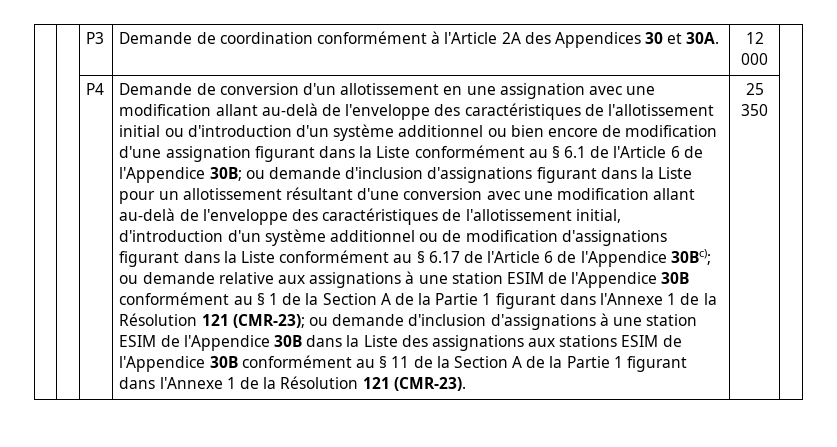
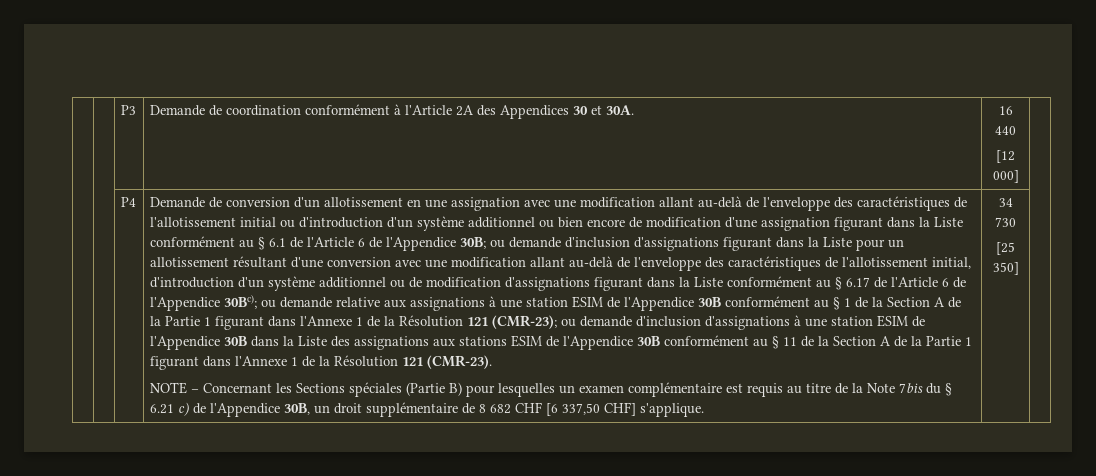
[745,32,764,44] [741,53,768,65] 12 000 -> [998,106,1013,115] [995,126,1016,135] [996,150,1015,163] [992,170,1019,183] 16 440 // [12 000]
[745,83,764,95] [741,104,768,116] | 25 350 -> [149,382,952,397] [149,402,704,417] [998,198,1013,207] [995,217,1016,227] [996,242,1015,255] [992,262,1019,275] // NOTE – Concernant les Sections spéciales (Partie B) pour lesquelles un examen complémentaire est requis au titre de la Note 7bis du § 6.21 c) de l'Appendice 30B, un droit supplémentaire de 8 682 CHF [6 337,50 CHF] s'applique. | 34 730 // [25 350]

